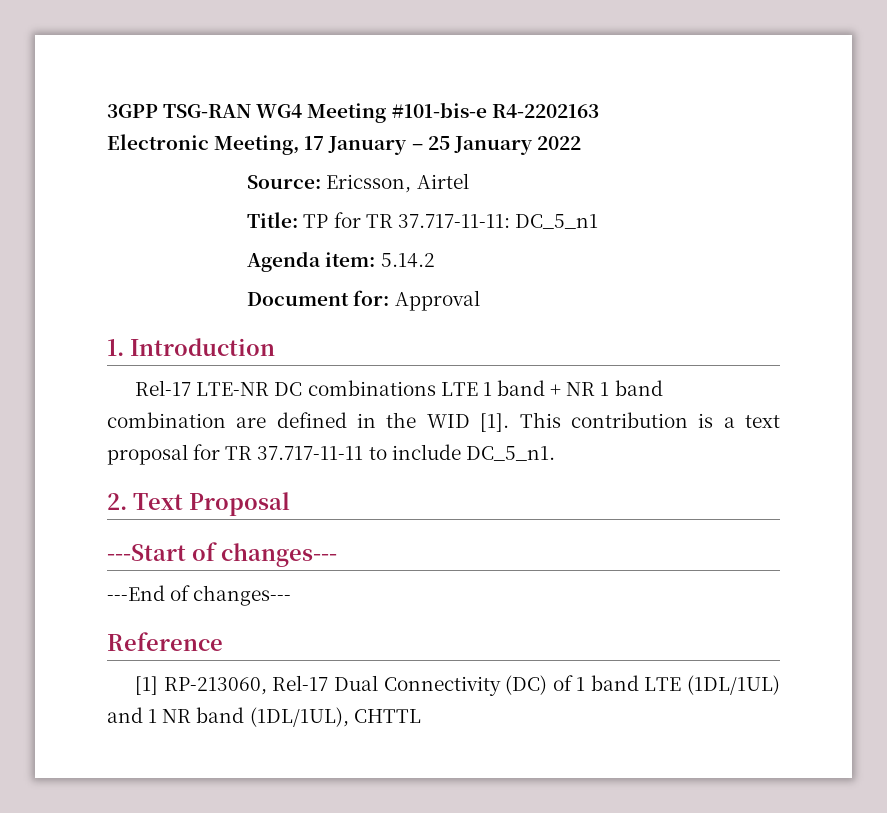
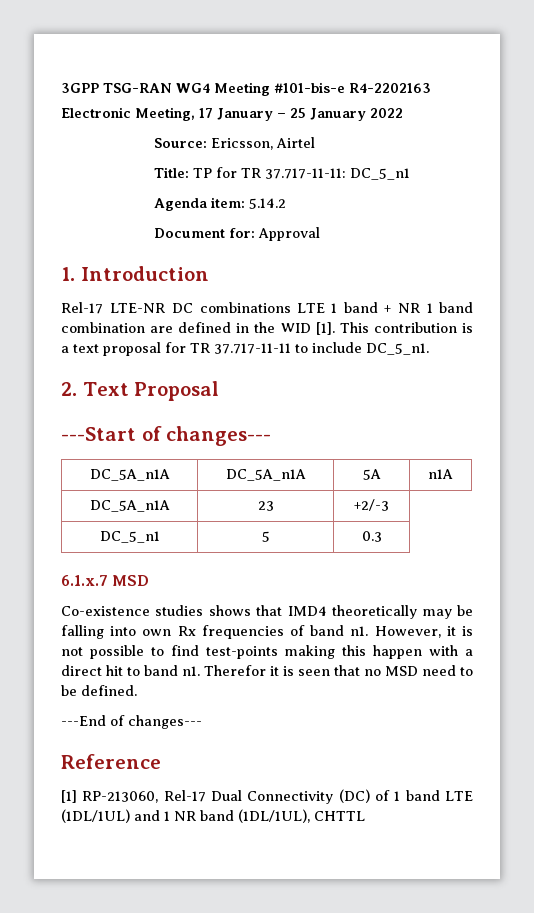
(337, 555) none -> [89,469,170,481] [225,469,306,481] [362,469,381,480] [428,469,453,479] [89,500,170,512] [257,501,274,511] [354,499,389,511] [99,531,160,543] [261,531,270,542] [361,531,382,542] [61,575,150,586] [61,605,473,619] [61,625,473,639] [61,645,473,659] [61,665,473,676] [61,685,137,696] // DC_5A_n1A | DC_5A_n1A | 5A | n1A // DC_5A_n1A | 23 | +2/-3 // DC_5_n1 | 5 | 0.3 // 6.1.x.7 MSD // Co-existence studies shows that IMD4 theoretically may be falling into own Rx frequencies of band n1. However, it is not possible to find test-points making this happen with a direct hit to band n1. Therefor it is seen that no MSD need to be defined.

